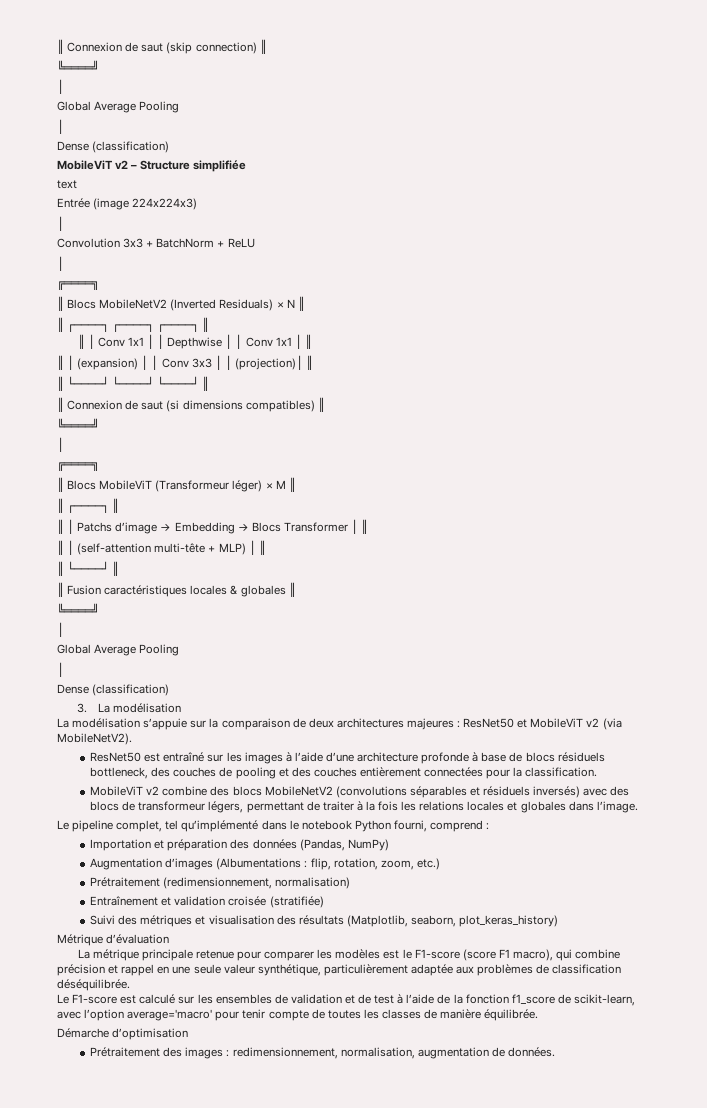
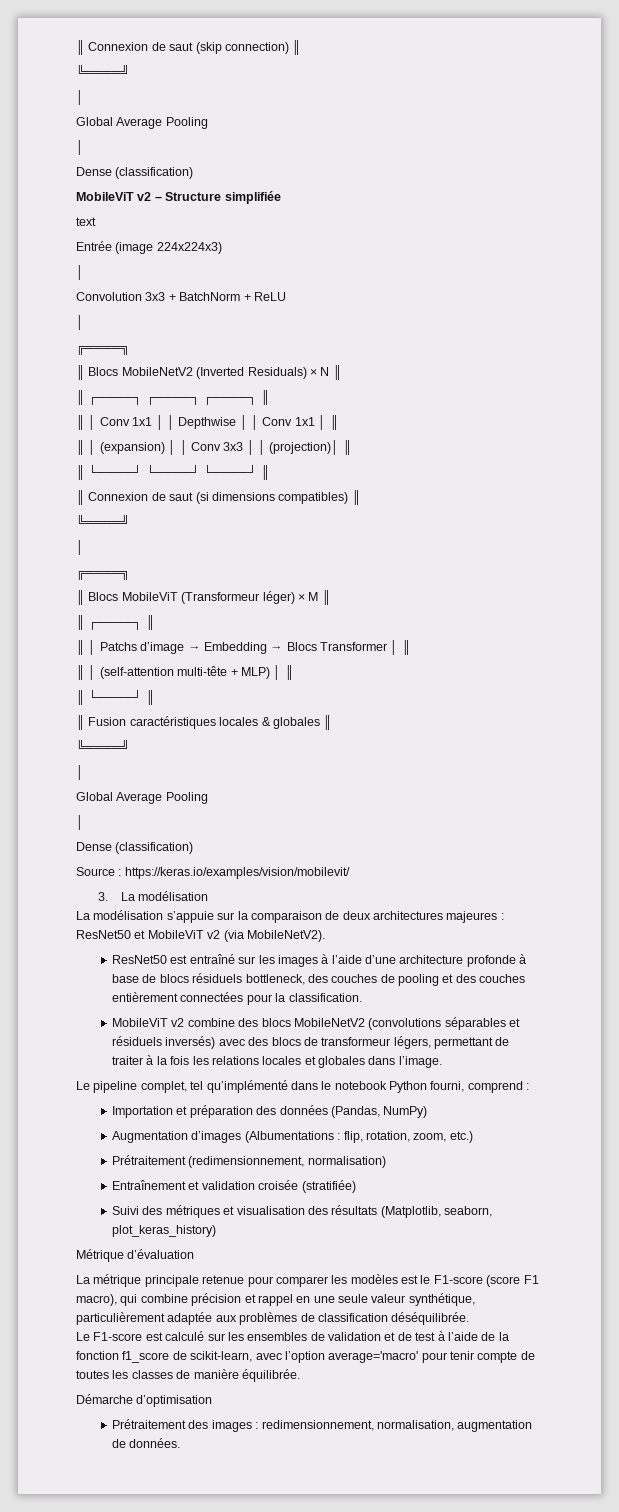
(170, 690) none -> [76,867,350,879] // Source : https://keras.io/examples/vision/mobilevit/

